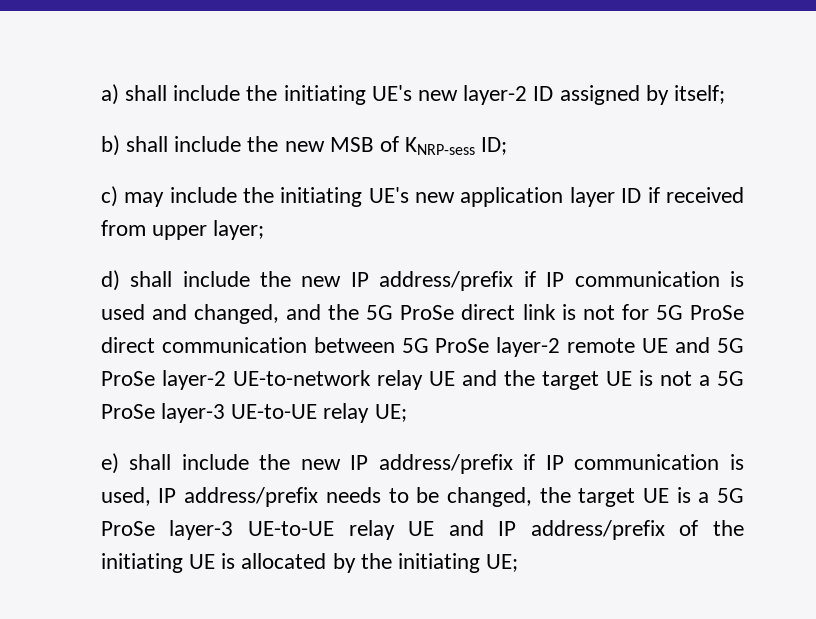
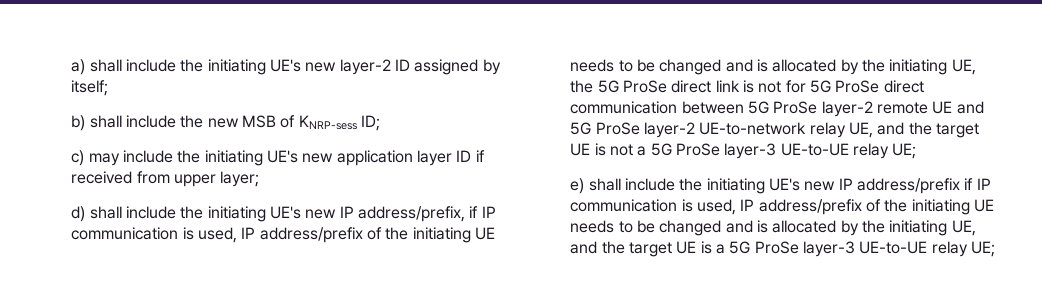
[301,271,745,291] [100,304,322,324] new IP address/prefix if IP communication is used and changed, and -> [207,206,496,222] [71,227,495,243] [570,59,976,75] initiating UE's new IP address/prefix, if IP communication is used, IP address/prefix of the initiating UE needs to be changed and is allocated by the initiating UE,
[428,371,455,386] UE -> [849,122,874,138] UE,
(291, 462) none -> [706,178,801,194] initiating UE's
[325,487,532,507] needs to be changed, -> [866,199,994,215] [570,220,976,236] [570,241,598,254] of the initiating UE needs to be changed and is allocated by the initiating UE, and
[408,520,744,540] [100,553,481,573] UE and IP address/prefix of the initiating UE is allocated by the initiating -> (968, 249) none

